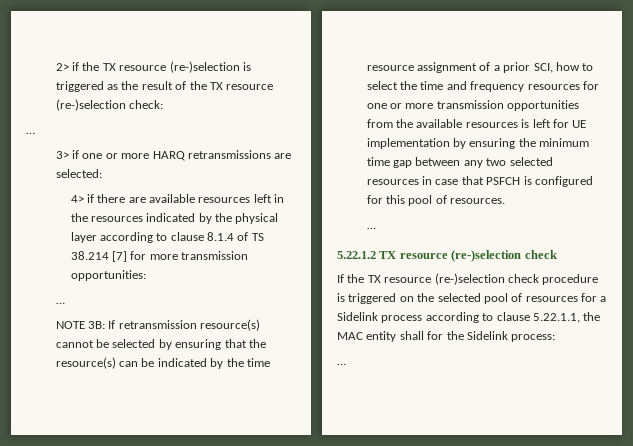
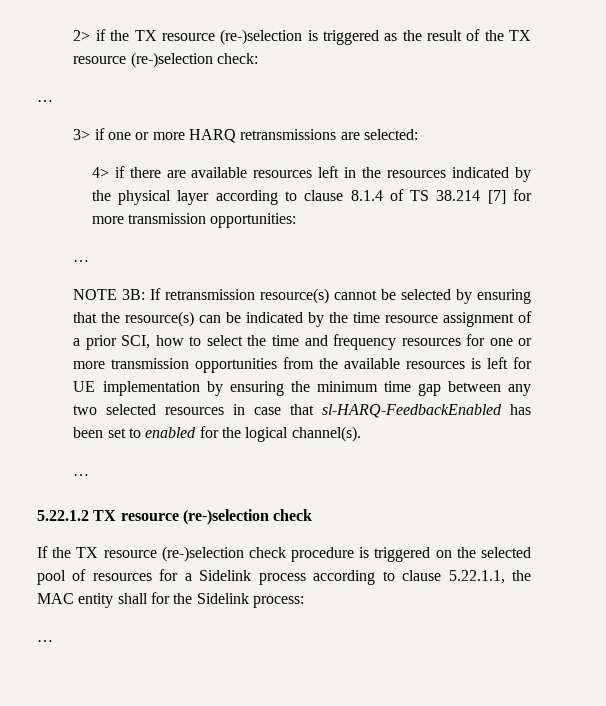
[486,176,593,187] [366,195,506,206] PSFCH is configured for this pool of resources. -> [322,404,531,418] [73,426,361,442] sl-HARQ-FeedbackEnabled has been set to enabled for the logical channel(s).

